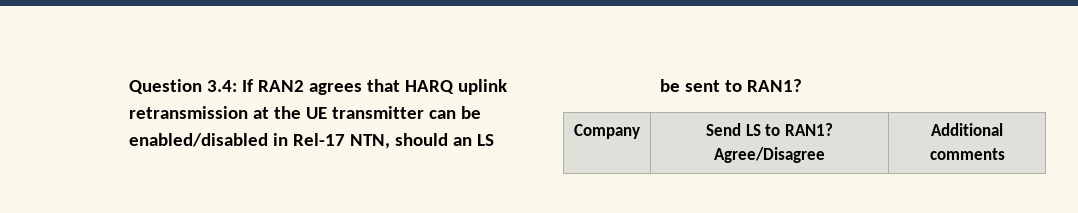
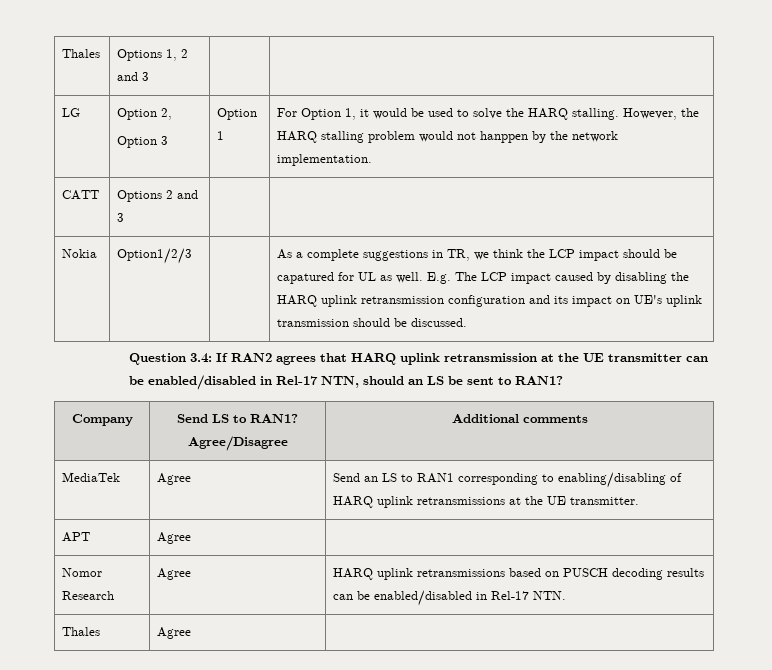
(129, 86) none -> [62,49,101,58] [117,49,189,61] [117,72,150,81] [62,108,81,117] [117,108,173,120] [117,136,169,148] [217,108,258,120] [217,131,225,140] [277,108,700,120] [277,131,619,143] [277,154,373,166] [62,190,100,200] [117,190,199,202] [117,213,125,222] [62,249,98,258] [117,248,193,264] [277,249,678,261] [277,272,690,284] [277,295,703,307] [277,318,468,327] Thales | Options 1, 2 and 3 | | // LG | Option 2, // Option 3 | Option 1 | For Option 1, it would be used to solve the HARQ stalling. However, the HARQ stalling problem would not hanppen by the network implementation. // CATT | Options 2 and 3 | | // Nokia | Option1/2/3 | | As a complete suggestions in TR, we think the LCP impact should be capatured for UL as well. E.g. The LCP impact caused by disabling the HARQ uplink retransmission configuration and its impact on UE's uplink transmission should be discussed. //
(1005, 154) none -> [62,472,121,482] [157,473,192,485] [333,472,683,488] [333,496,640,508] [62,532,91,542] [157,532,192,544] [62,568,103,577] [62,591,115,600] [157,568,192,580] [333,568,705,580] [333,590,567,606] [62,627,101,636] [157,627,192,639] // MediaTek | Agree | Send an LS to RAN1 corresponding to enabling/disabling of HARQ uplink retransmissions at the UE transmitter. // APT | Agree | // Nomor Research | Agree | HARQ uplink retransmissions based on PUSCH decoding results can be enabled/disabled in Rel-17 NTN. // Thales | Agree |

